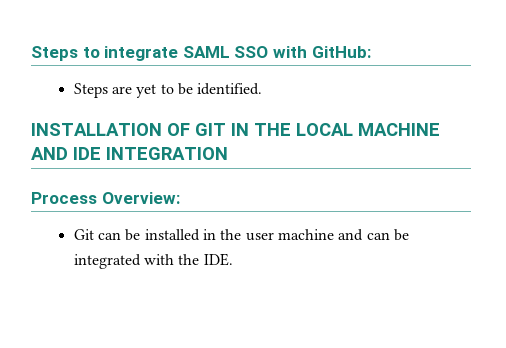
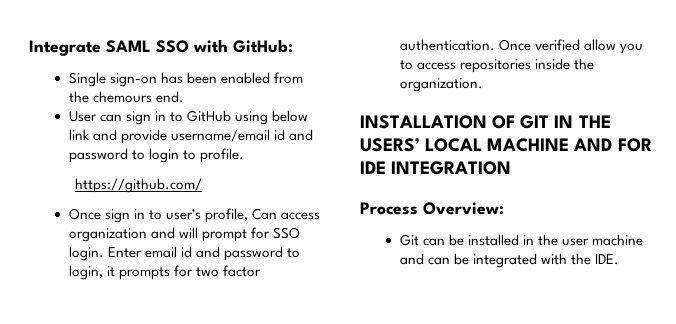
[31,46,179,61] Steps to integrate -> [29,40,101,56] Integrate
[73,83,263,98] Steps are yet to be identified. -> [68,72,303,87] [68,91,184,103] [68,110,309,125] [68,129,313,144] [68,148,244,163] [75,178,203,193] [68,208,321,223] [68,227,300,242] [68,246,300,261] [68,265,261,280] [399,39,643,54] [399,58,594,73] [399,78,483,92] Single sign-on has been enabled from the chemours end. // User can sign in to GitHub using below link and provide username/email id and password to login to profile. // https://github.com/ // Once sign in to user’s profile, Can access organization and will prompt for SSO login. Enter email id and password to login, it prompts for two factor authentication. Once verified allow you to access repositories inside the organization.
(291, 129) none -> [360,138,420,152] USERS’
(68, 153) none -> [617,138,652,152] FOR

